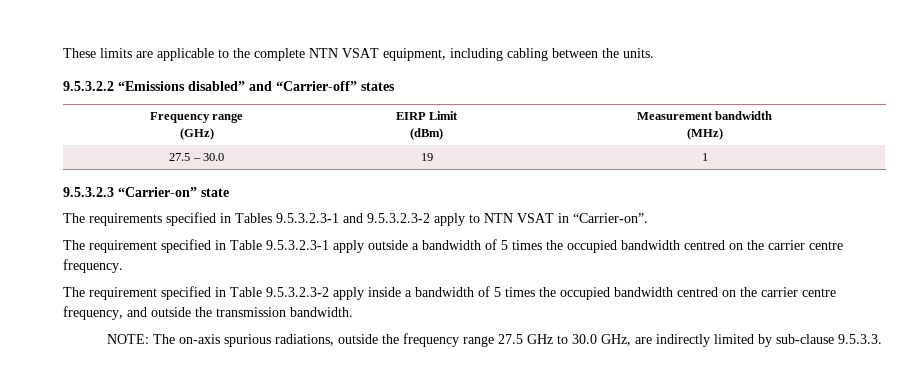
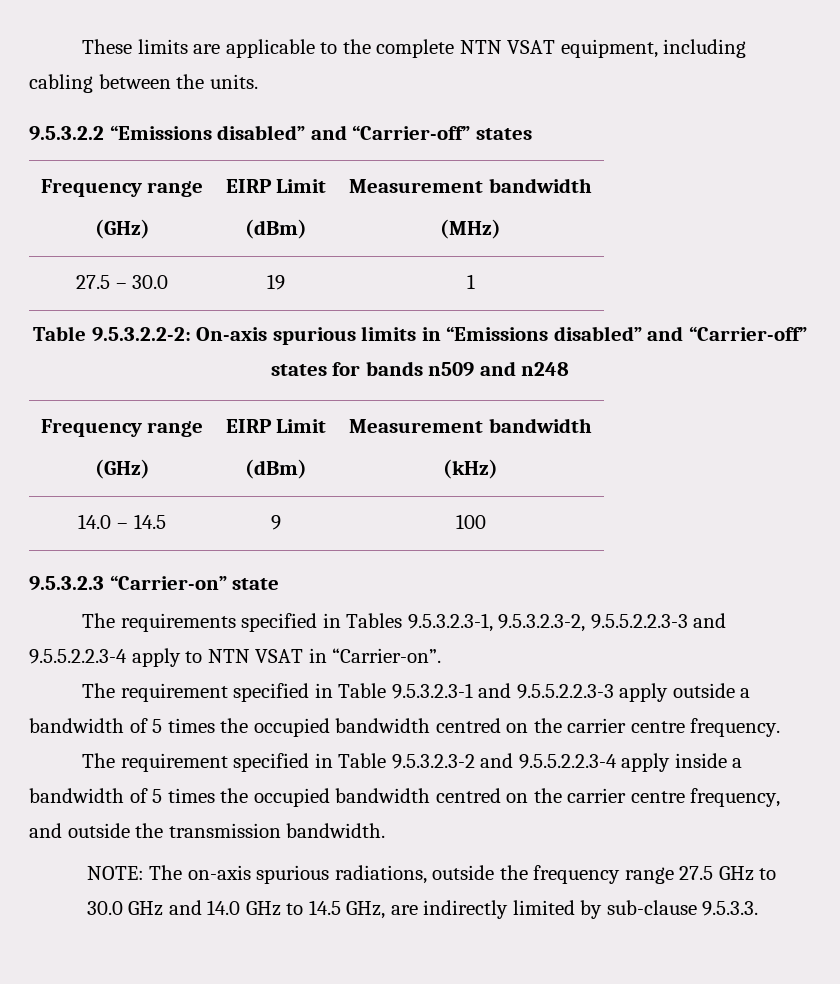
(708, 157) none -> [33,326,807,345] [270,361,570,377] [40,419,204,437] [94,459,150,479] [225,419,327,433] [245,459,307,479] [349,418,592,433] [443,459,498,479] [78,514,166,529] [271,515,281,530] [455,514,486,529] // Table 9.5.3.2.2-2: On-axis spurious limits in “Emissions disabled” and “Carrier-off” states for bands n509 and n248 // Frequency range // (GHz) | EIRP Limit // (dBm) | Measurement bandwidth // (kHz) // 14.0 – 14.5 | 9 | 100
[276,213,430,223] 9.5.3.2.3-1 and 9.5.3.2.3-2 -> [407,613,727,632] [29,649,127,664] 9.5.3.2.3-1, 9.5.3.2.3-2, 9.5.5.2.2.3-3 and 9.5.5.2.2.3-4
(329, 245) none -> [478,683,614,699] and 9.5.5.2.2.3-3
(329, 292) none -> [480,753,617,769] and 9.5.5.2.2.3-4
(598, 339) none -> [128,900,341,916] GHz and 14.0 GHz to 14.5

